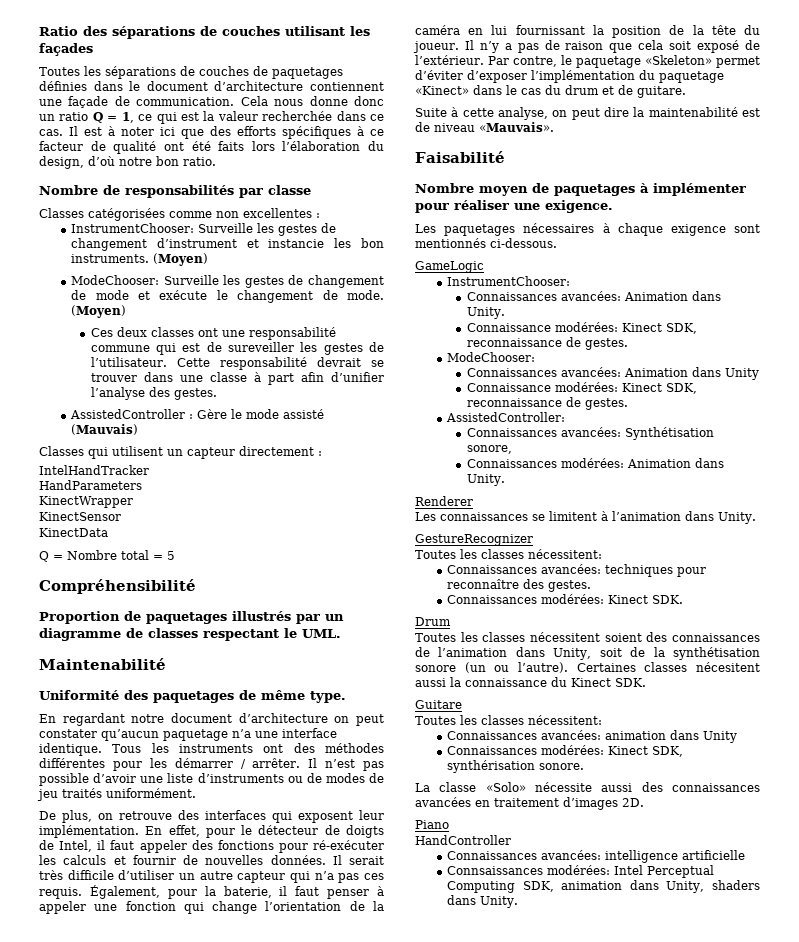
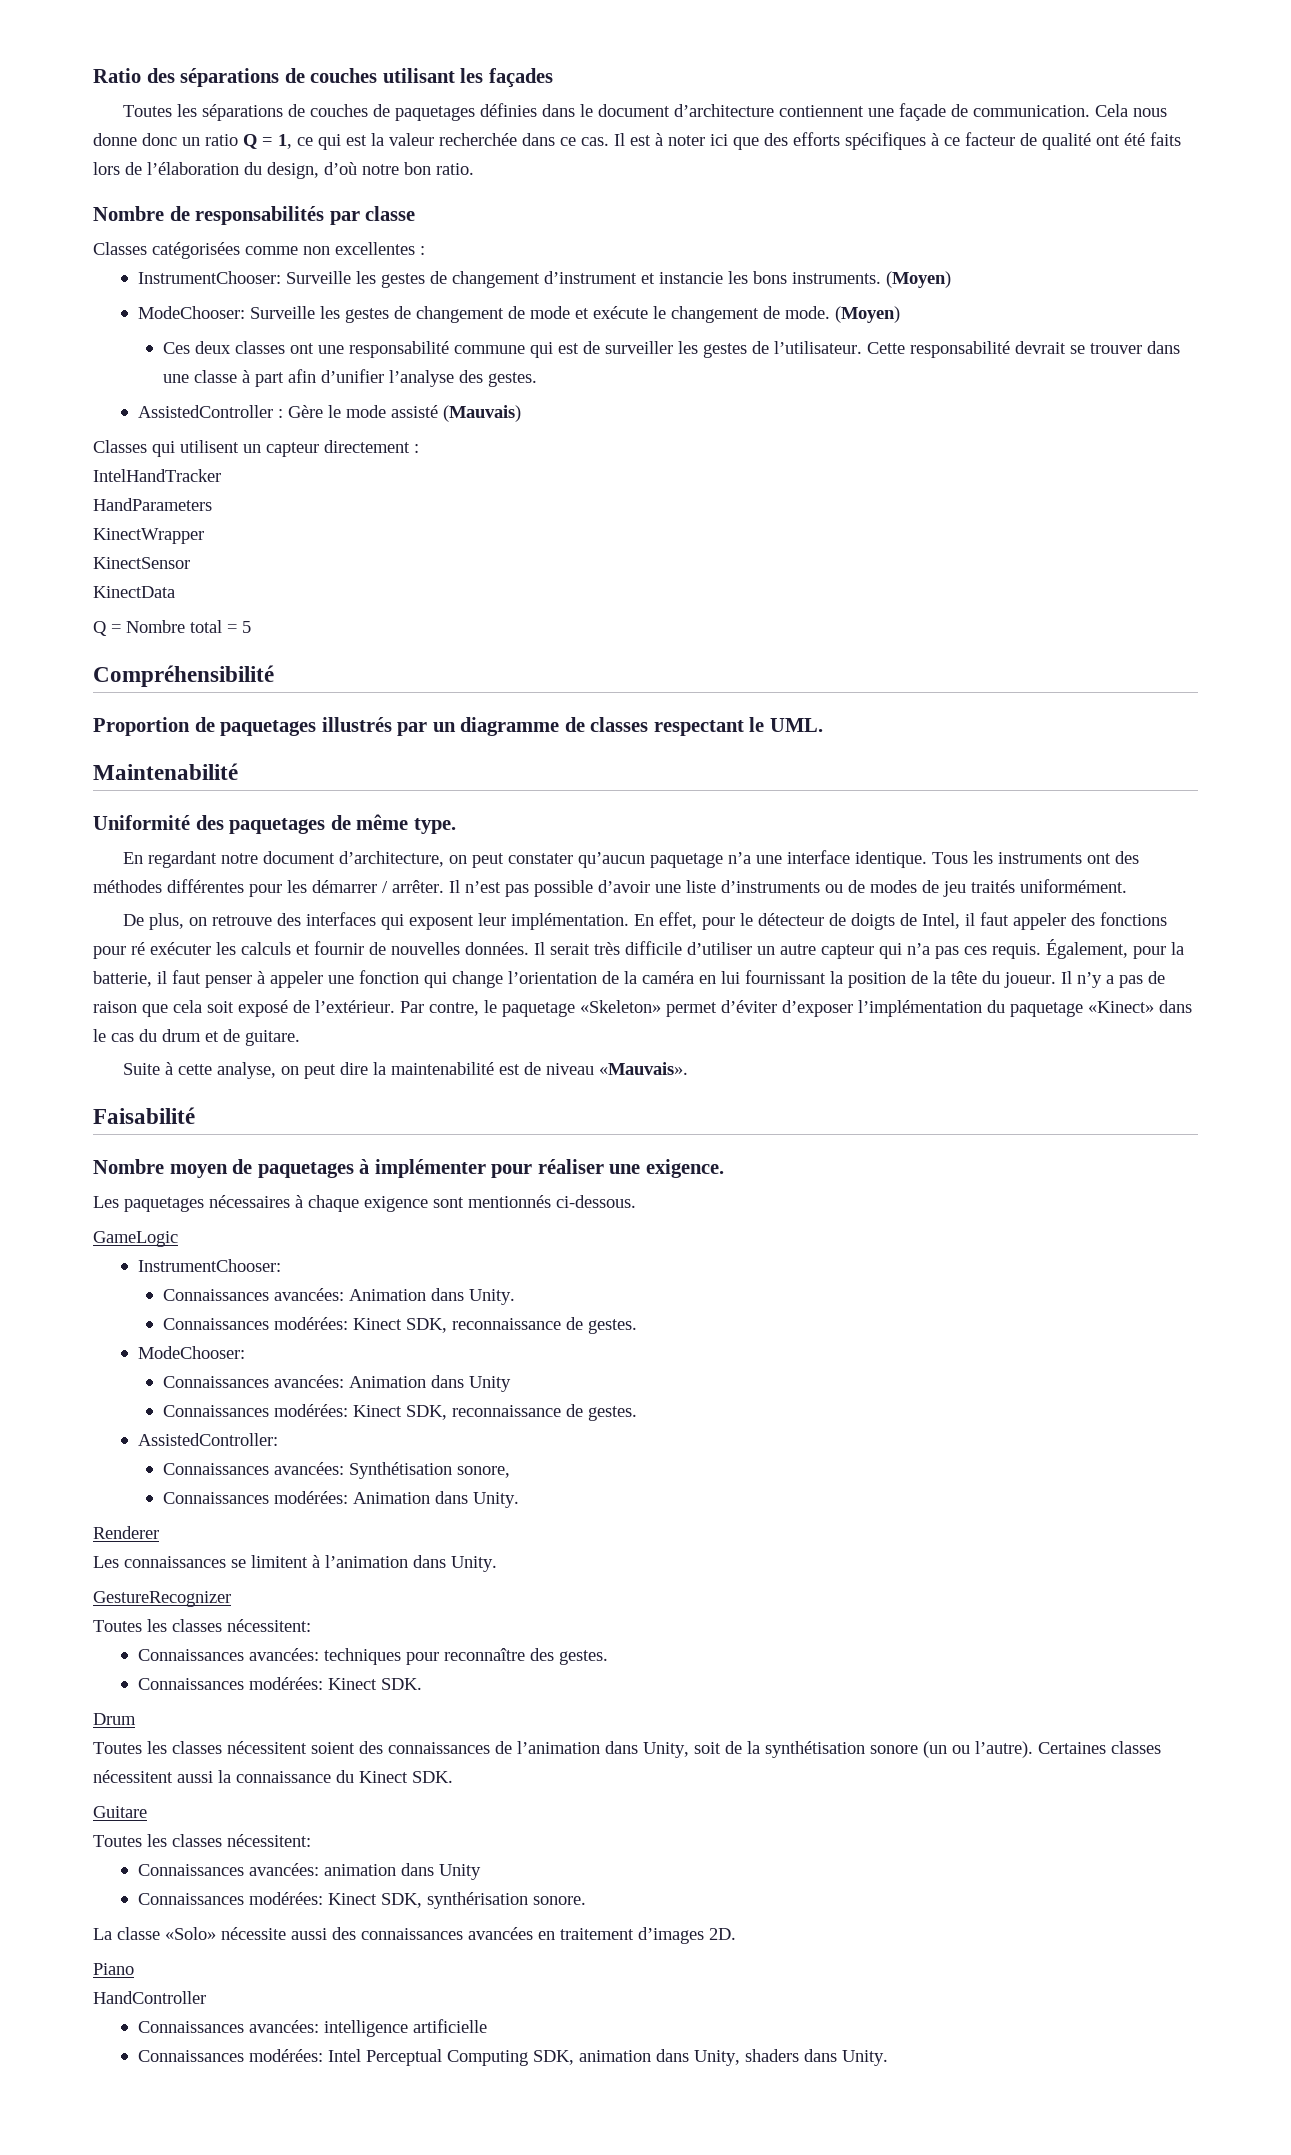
(275, 146) none -> [125,162,142,175] de
[361,238,385,248] bon -> [753,271,788,284] bons
[227,342,294,352] sureveiller -> [604,341,673,354] surveiller
[238,713,328,723] d’architecture -> [339,851,445,867] d’architecture,
[313,840,384,850] ré-exécuter -> [131,942,211,955] ré exécuter
[223,886,272,898] baterie, -> [93,971,152,987] batterie,
[466,323,551,332] Connaissance -> [162,1318,269,1330] Connaissances
[466,383,551,392] Connaissance -> [162,1405,269,1417] Connaissances
[696,662,760,672] nécesitent -> [93,1770,173,1783] nécessitent
[447,866,544,875] Connsaissances -> [138,2050,245,2062] Connaissances

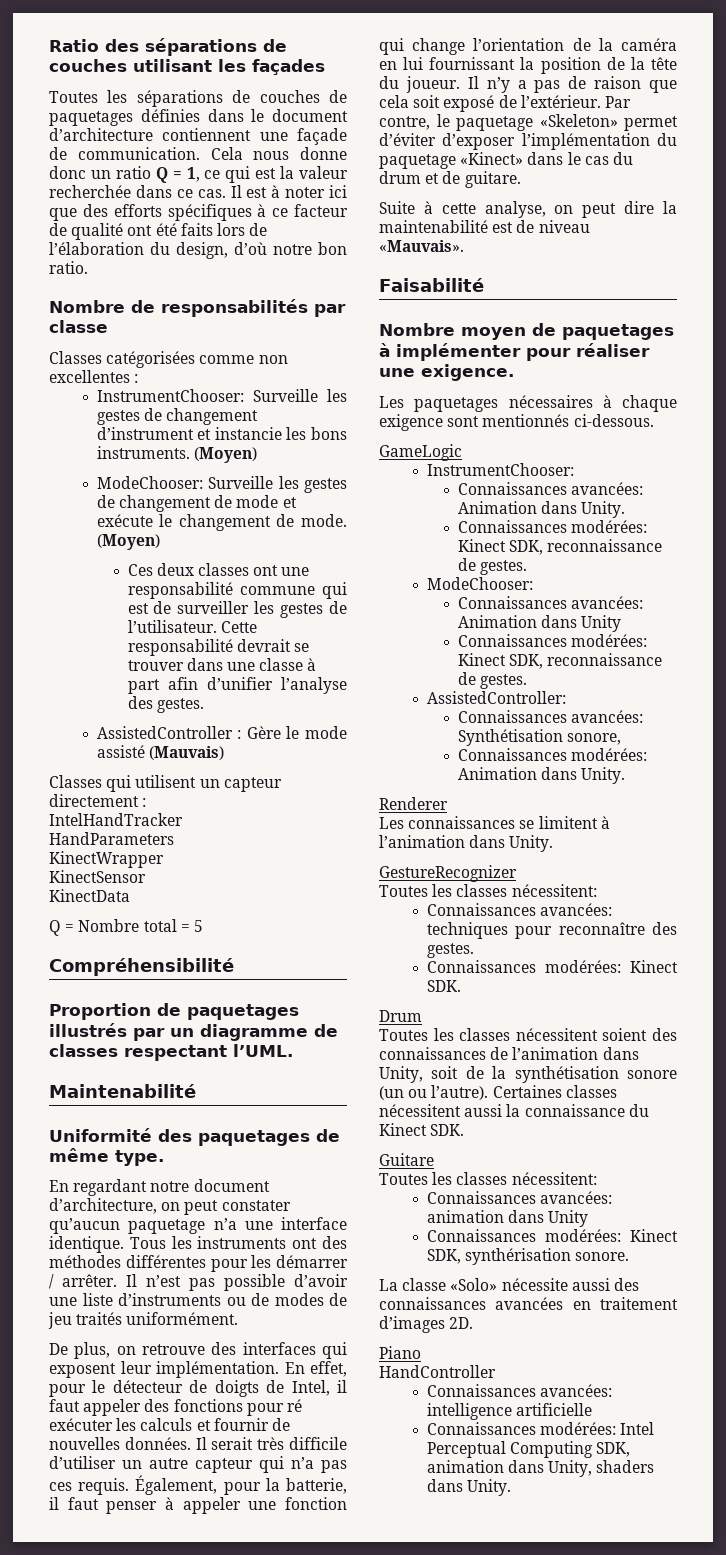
[749,717,823,732] le UML. -> [233,1044,293,1057] l’UML.

